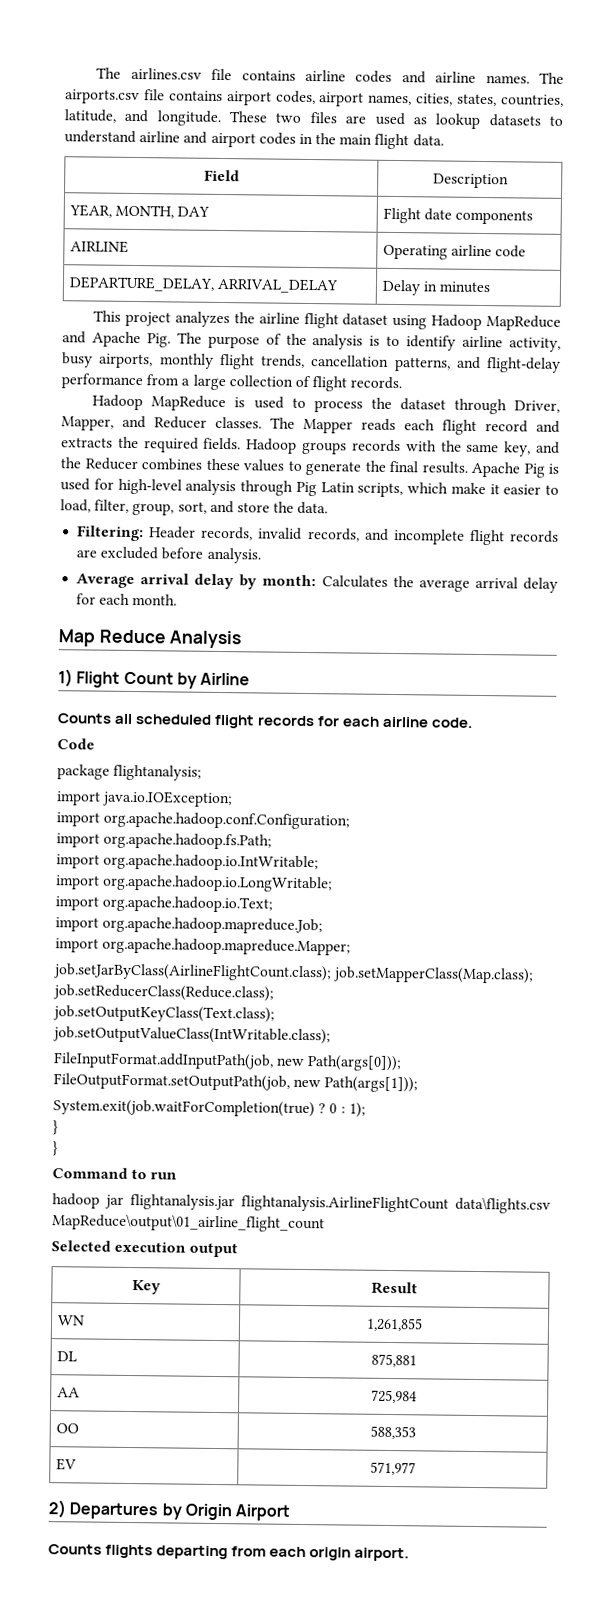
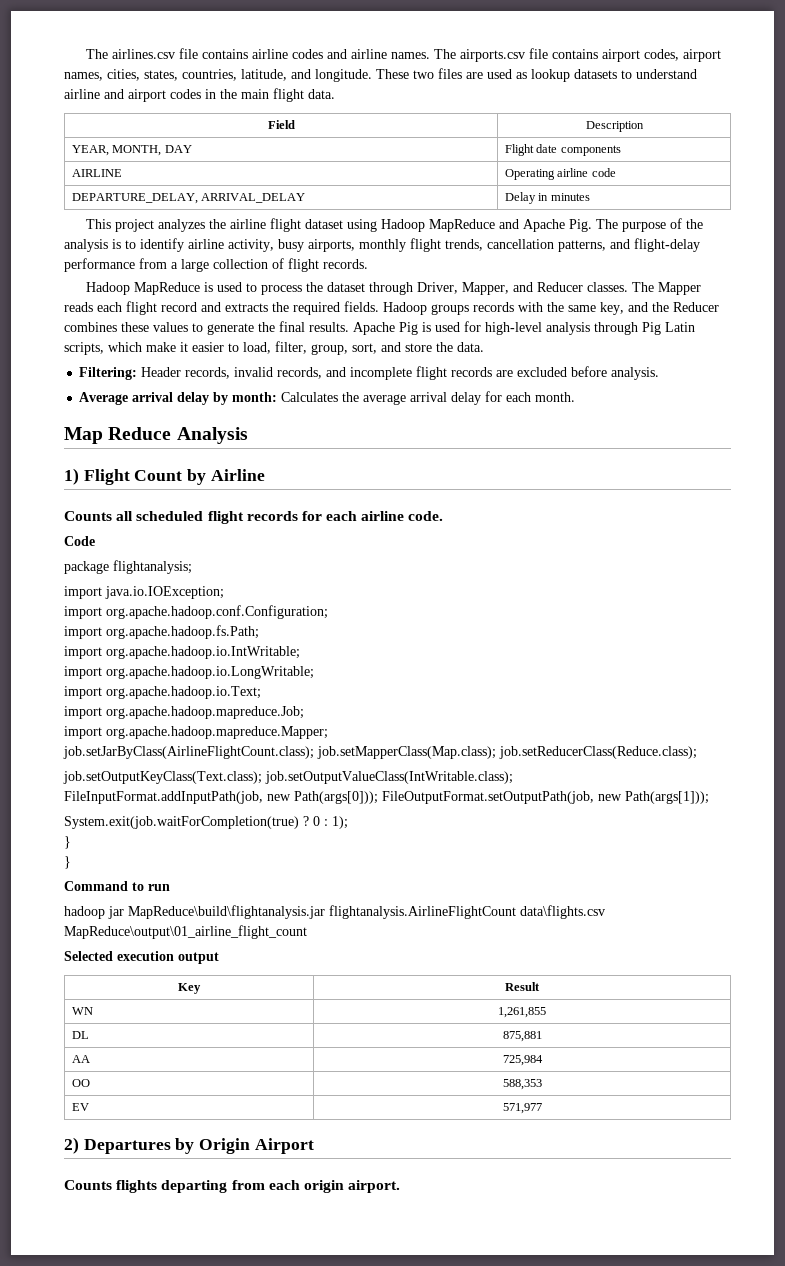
[130,1194,235,1211] flightanalysis.jar -> [128,905,325,919] MapReduce\build\flightanalysis.jar

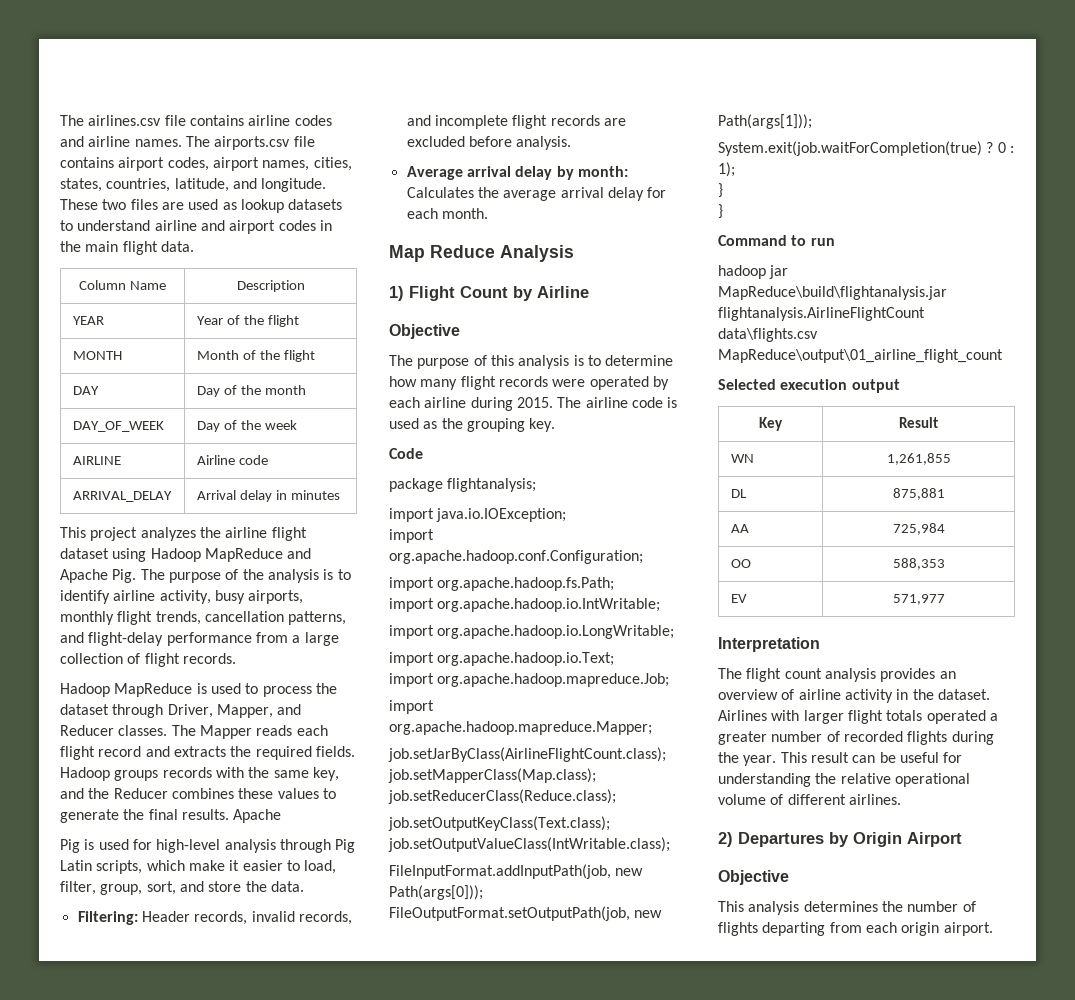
[267,120,295,129] Field -> [79,280,166,290] Column Name
[72,145,192,156] [505,144,621,156] YEAR, MONTH, DAY | Flight date components -> [72,316,104,325] [196,315,299,327] [72,351,122,360] [196,350,315,362] [72,386,99,395] [196,385,306,397] [72,421,164,432] [196,420,297,432] YEAR | Year of the flight // MONTH | Month of the flight // DAY | Day of the month // DAY_OF_WEEK | Day of the week
[505,168,589,180] Operating airline -> [196,455,235,465] Airline
[72,193,199,204] DEPARTURE_DELAY, -> (268, 460) none
[505,192,537,204] Delay -> [196,490,272,502] Arrival delay
(395, 328) none -> (282, 816) //
[64,511,444,524] Counts all scheduled flight records for each airline code. -> [389,324,460,339] [389,355,674,369] [389,376,669,390] [389,397,678,411] [389,418,556,432] Objective // The purpose of this analysis is to determine how many flight records were operated by each airline during 2015. The airline code is used as the grouping key.
(542, 1108) none -> [718,637,820,652] [718,668,956,682] [718,689,990,703] [718,710,998,724] [718,731,994,745] [718,752,963,766] [718,773,970,787] [718,794,901,805] // Interpretation // The flight count analysis provides an overview of airline activity in the dataset. Airlines with larger flight totals operated a greater number of recorded flights during the year. This result can be useful for understanding the relative operational volume of different airlines.
[64,1180,112,1190] Counts -> [718,870,789,885] [718,901,976,915] Objective // This analysis determines the number of

